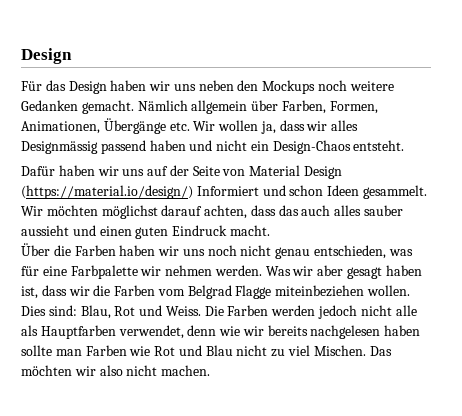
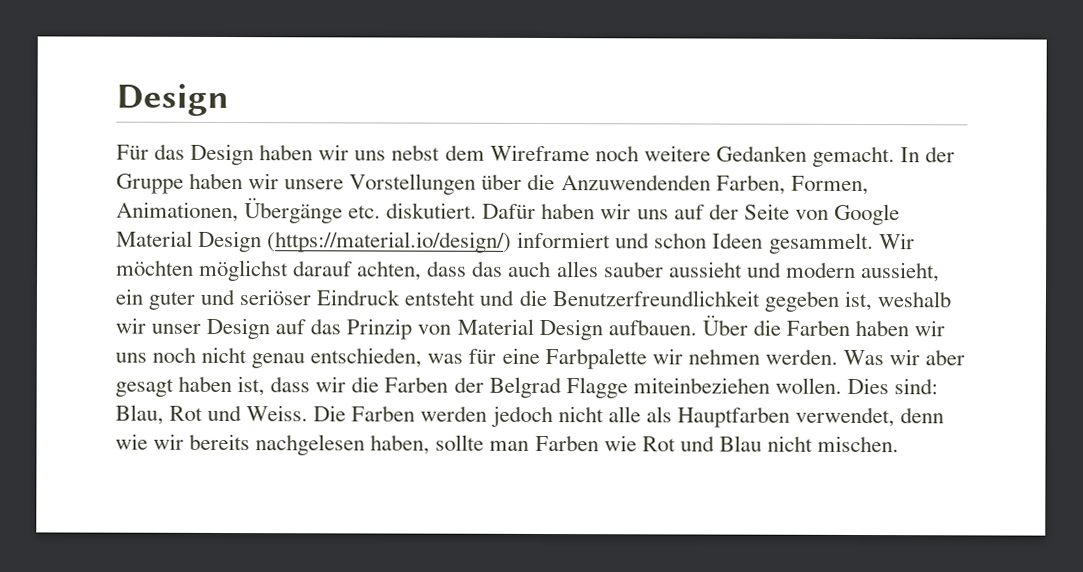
[198,80,316,94] neben den Mockups -> [391,144,590,162] nebst dem Wireframe
[137,100,279,114] Nämlich allgemein über -> [899,146,956,163] [116,172,711,195] In der Gruppe haben wir unsere Vorstellungen über die Anzuwendenden
[193,120,359,134] [21,140,405,154] Wir wollen ja, dass wir alles Designmässig passend haben und nicht ein Design-Chaos entsteht. // -> [386,202,478,219] diskutiert.
(246, 172) none -> [833,203,900,226] Google
[196,186,259,196] Informiert -> [517,231,612,249] informiert
[99,225,270,239] einen guten Eindruck macht. // -> [785,261,940,283] [115,288,951,312] [115,317,697,341] modern aussieht, ein guter und seriöser Eindruck entsteht und die Benutzerfreundlichkeit gegeben ist, weshalb wir unser Design auf das Prinzip von Material Design aufbauen.
[157,289,185,296] vom -> [453,376,484,393] der
[384,325,421,336] haben -> [370,434,431,455] haben,
[271,345,392,357] [21,365,211,376] zu viel Mischen. Das möchten wir also nicht machen. -> [816,435,899,453] mischen.

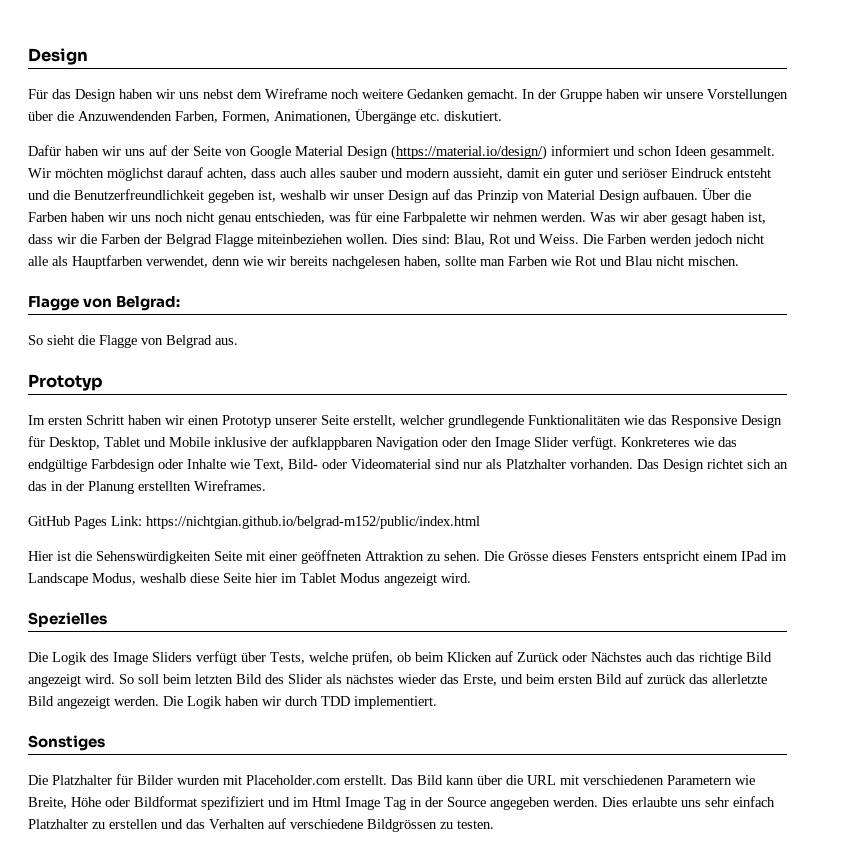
(478, 210) none -> (502, 116) //
[472,260,504,277] das -> (276, 173) none
[668,261,743,278] aussieht -> (377, 173) none
(940, 272) none -> [507,168,539,178] damit
(899, 444) none -> [28,295,181,311] [28,335,238,348] [28,374,103,391] [28,415,782,428] [28,436,737,450] [28,459,788,472] [28,480,266,494] [28,516,480,529] [28,550,787,564] [28,573,471,586] [28,612,107,627] [28,651,772,665] [28,673,767,687] [28,696,437,709] [28,735,105,751] [28,774,755,785] [28,796,775,810] [28,818,494,832] // Flagge von Belgrad: // So sieht die Flagge von Belgrad aus. // Prototyp // Im ersten Schritt haben wir einen Prototyp unserer Seite erstellt, welcher grundlegende Funktionalitäten wie das Responsive Design für Desktop, Tablet und Mobile inklusive der aufklappbaren Navigation oder den Image Slider verfügt. Konkreteres wie das endgültige Farbdesign oder Inhalte wie Text, Bild- oder Videomaterial sind nur als Platzhalter vorhanden. Das Design richtet sich an das in der Planung erstellten Wireframes. // GitHub Pages Link: https://nichtgian.github.io/belgrad-m152/public/index.html // Hier ist die Sehenswürdigkeiten Seite mit einer geöffneten Attraktion zu sehen. Die Grösse dieses Fensters entspricht einem IPad im Landscape Modus, weshalb diese Seite hier im Tablet Modus angezeigt wird. // Spezielles // Die Logik des Image Sliders verfügt über Tests, welche prüfen, ob beim Klicken auf Zurück oder Nächstes auch das richtige Bild angezeigt wird. So soll beim letzten Bild des Slider als nächstes wieder das Erste, und beim ersten Bild auf zurück das allerletzte Bild angezeigt werden. Die Logik haben wir durch TDD implementiert. // Sonstiges // Die Platzhalter für Bilder wurden mit Placeholder.com erstellt. Das Bild kann über die URL mit verschiedenen Parametern wie Breite, Höhe oder Bildformat spezifiziert und im Html Image Tag in der Source angegeben werden. Dies erlaubte uns sehr einfach Platzhalter zu erstellen und das Verhalten auf verschiedene Bildgrössen zu testen.

